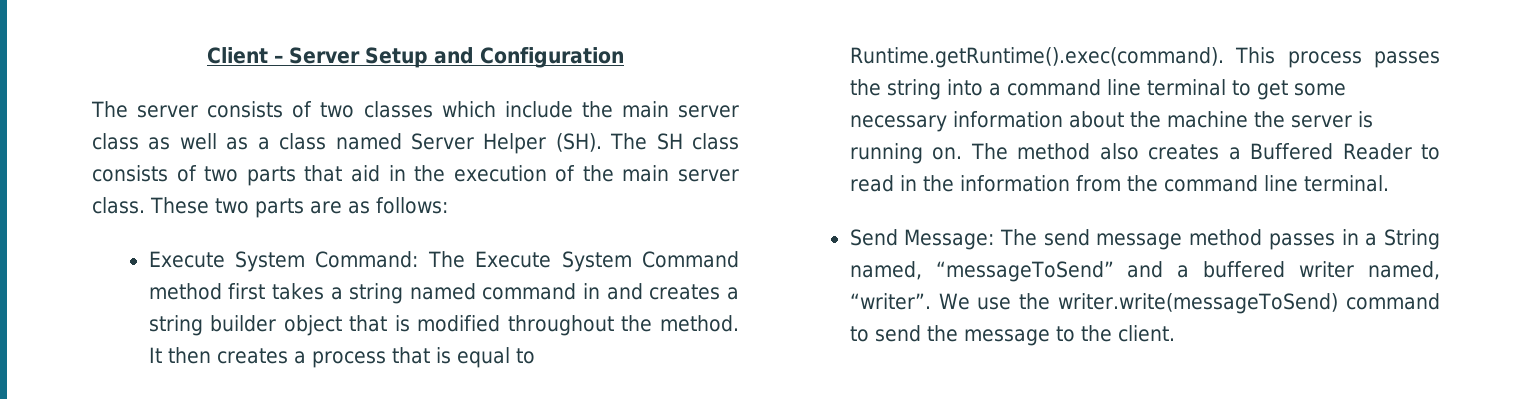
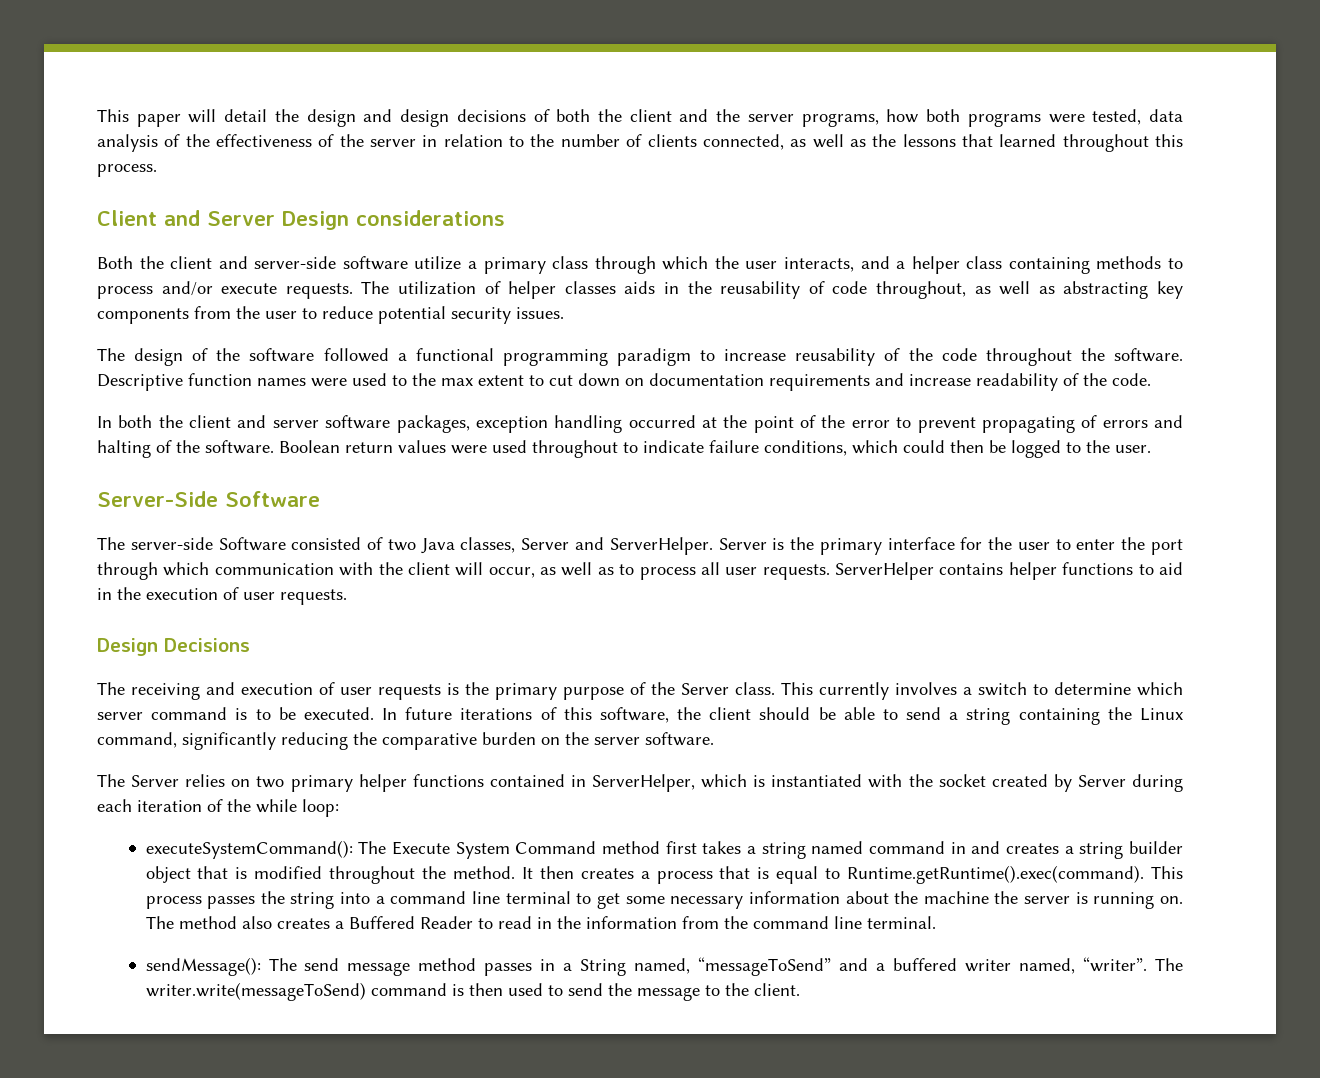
[207,47,624,68] [91,101,740,118] [92,133,739,154] [92,165,343,186] Client – Server Setup and Configuration // The server consists of two classes which include the main server class as well as a class named Server Helper (SH). The SH class consists of two parts that -> [97,109,1184,127] [97,134,1183,152] [97,164,157,177] [97,210,505,230] [97,256,1183,274] [97,281,1184,299] [97,306,564,324] [97,348,1183,366] [97,373,1151,391] [97,415,1183,433] [97,440,1151,458] [97,491,320,507] [97,537,1183,555] [97,562,1154,580] This paper will detail the design and design decisions of both the client and the server programs, how both programs were tested, data analysis of the effectiveness of the server in relation to the number of clients connected, as well as the lessons that learned throughout this process. // Client and Server Design considerations // Both the client and server-side software utilize a primary class through which the user interacts, and a helper class containing methods to process and/or execute requests. The utilization of helper classes aids in the reusability of code throughout, as well as abstracting key components from the user to reduce potential security issues. // The design of the software followed a functional programming paradigm to increase reusability of the code throughout the software. Descriptive function names were used to the max extent to cut down on documentation requirements and increase readability of the code. // In both the client and server software packages, exception handling occurred at the point of the error to prevent propagating of errors and halting of the software. Boolean return values were used throughout to indicate failure conditions, which could then be logged to the user. // Server-Side Software // The server-side Software consisted of two Java classes, Server and ServerHelper. Server is the primary interface for the user to enter the port through which communication with the client will occur, as well as to process all user requests. ServerHelper contains helper functions to
[582,165,739,182] [92,197,448,218] [148,251,419,272] the main server class. These two parts are as follows: // Execute System Command: -> [243,589,347,605] [97,638,250,656] [97,682,1183,700] [97,707,1183,725] [97,732,714,750] [97,774,1183,792] [97,799,339,817] [145,840,353,859] user requests. // Design Decisions // The receiving and execution of user requests is the primary purpose of the Server class. This currently involves a switch to determine which server command is to be executed. In future iterations of this software, the client should be able to send a string containing the Linux command, significantly reducing the comparative burden on the server software. // The Server relies on two primary helper functions contained in ServerHelper, which is instantiated with the socket created by Server during each iteration of the while loop: // executeSystemCommand():
[849,229,995,250] Send Message: -> [145,957,261,976] sendMessage():
[938,293,1440,314] We use the writer.write(messageToSend) command -> [1155,958,1184,971] [145,982,543,1001] The writer.write(messageToSend) command is then used

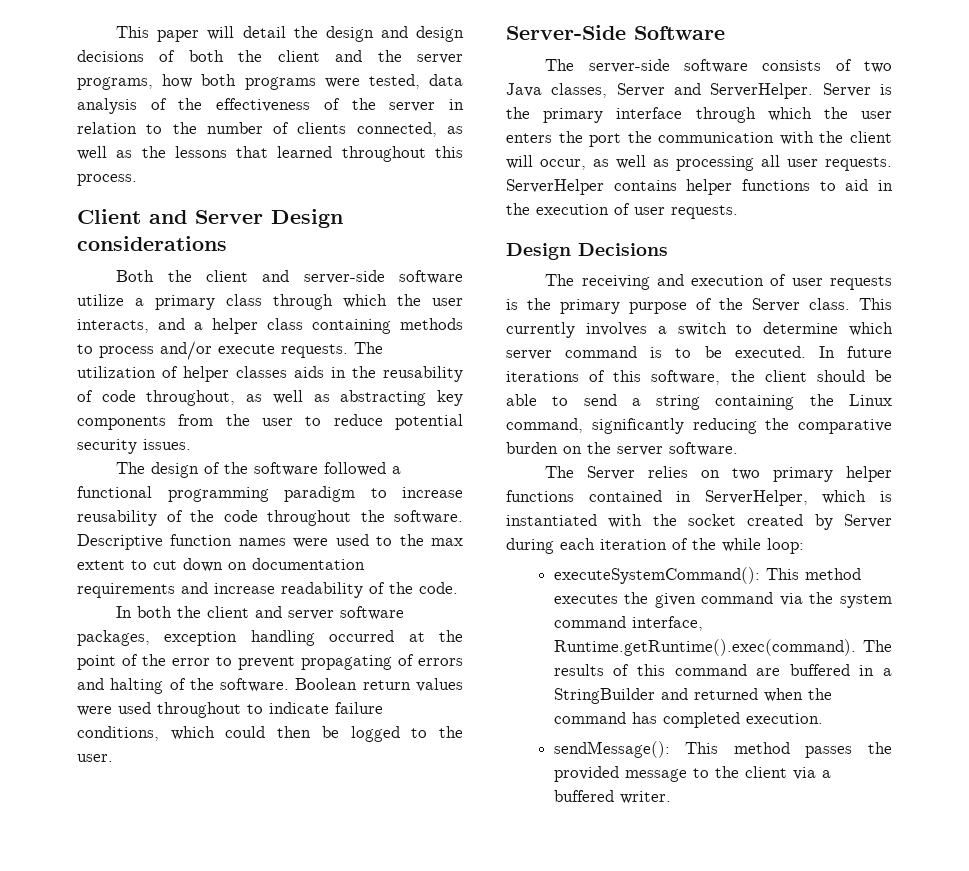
[218,537,362,551] Software consisted -> [683,59,822,73] software consists
[960,537,1183,555] [97,562,210,580] for the user to enter the port through which -> [695,107,892,123] [506,131,652,147] through which the user enters the port the
[619,564,696,580] to process -> [676,156,754,171] processing
[358,841,1183,859] [145,865,1183,884] [145,891,1183,909] [145,916,936,929] [145,957,1184,976] [145,982,800,1001] The Execute System Command method first takes a string named command in and creates a string builder object that is modified throughout the method. It then creates a process that is equal to Runtime.getRuntime().exec(command). This process passes the string into a command line terminal to get some necessary information about the machine the server is running on. The method also creates a Buffered Reader to read in the information from the command line terminal. // sendMessage(): The send message method passes in a String named, “messageToSend” and a buffered writer named, “writer”. The writer.write(messageToSend) command is then used to send the message to the client. -> [765,568,861,580] [553,592,892,608] [553,616,703,631] [553,639,892,656] [553,664,892,676] [553,688,832,704] [553,712,823,728] [553,741,892,758] [553,766,831,782] [553,790,671,804] This method executes the given command via the system command interface, Runtime.getRuntime().exec(command). The results of this command are buffered in a StringBuilder and returned when the command has completed execution. // sendMessage(): This method passes the provided message to the client via a buffered writer.

